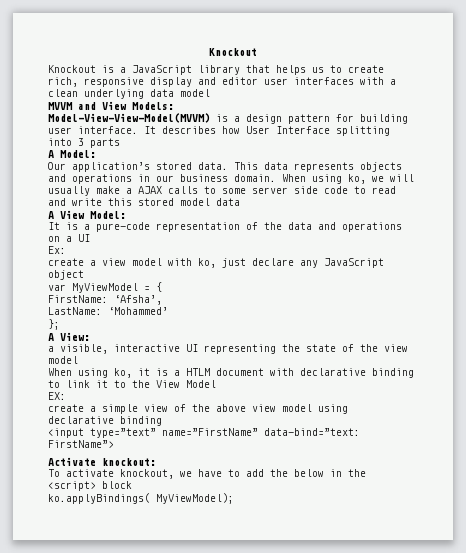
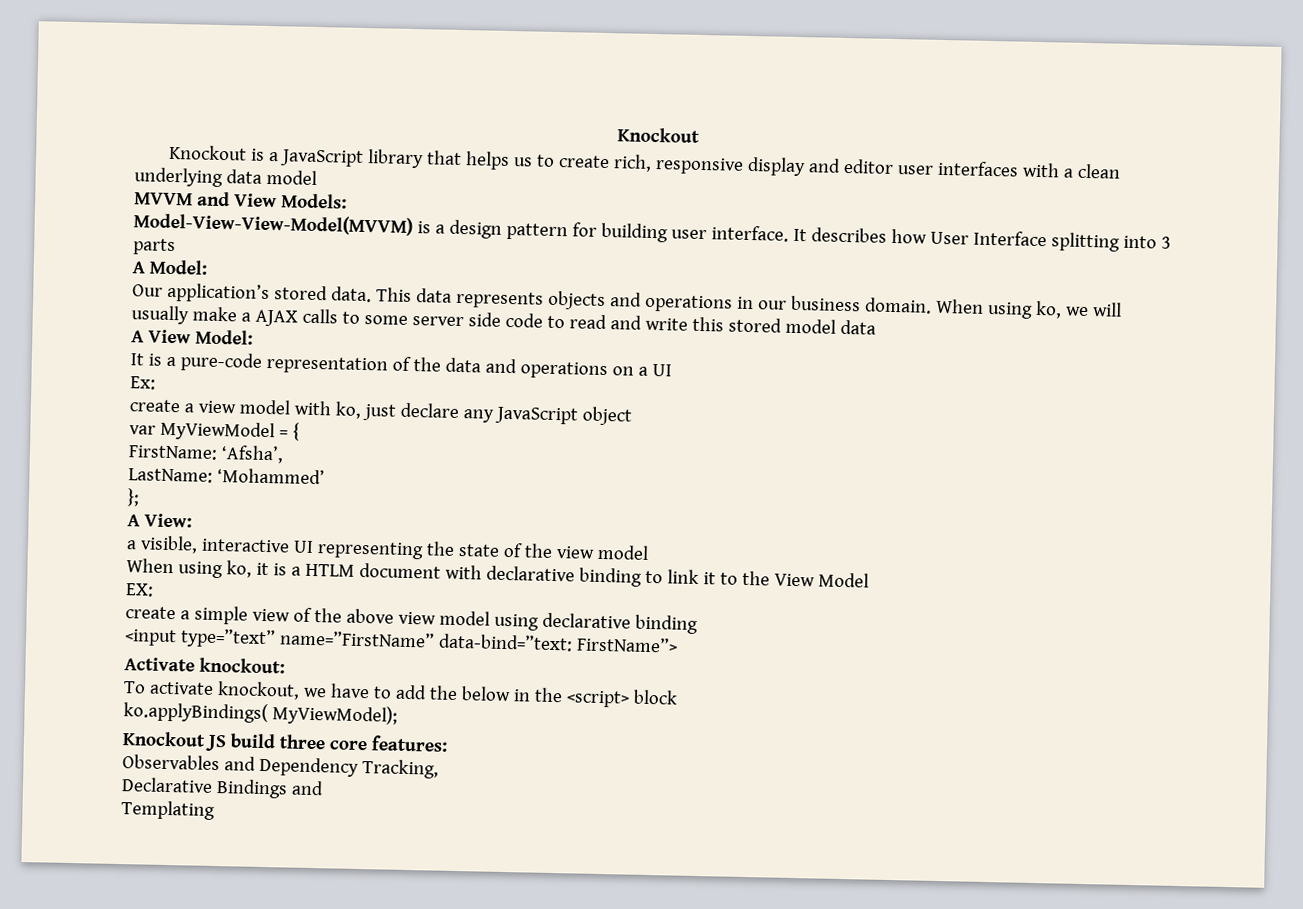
(234, 498) none -> [122,731,448,752] [122,754,439,779] [121,777,324,799] [121,800,215,820] // Knockout JS build three core features: // Observables and Dependency Tracking, // Declarative Bindings and // Templating

